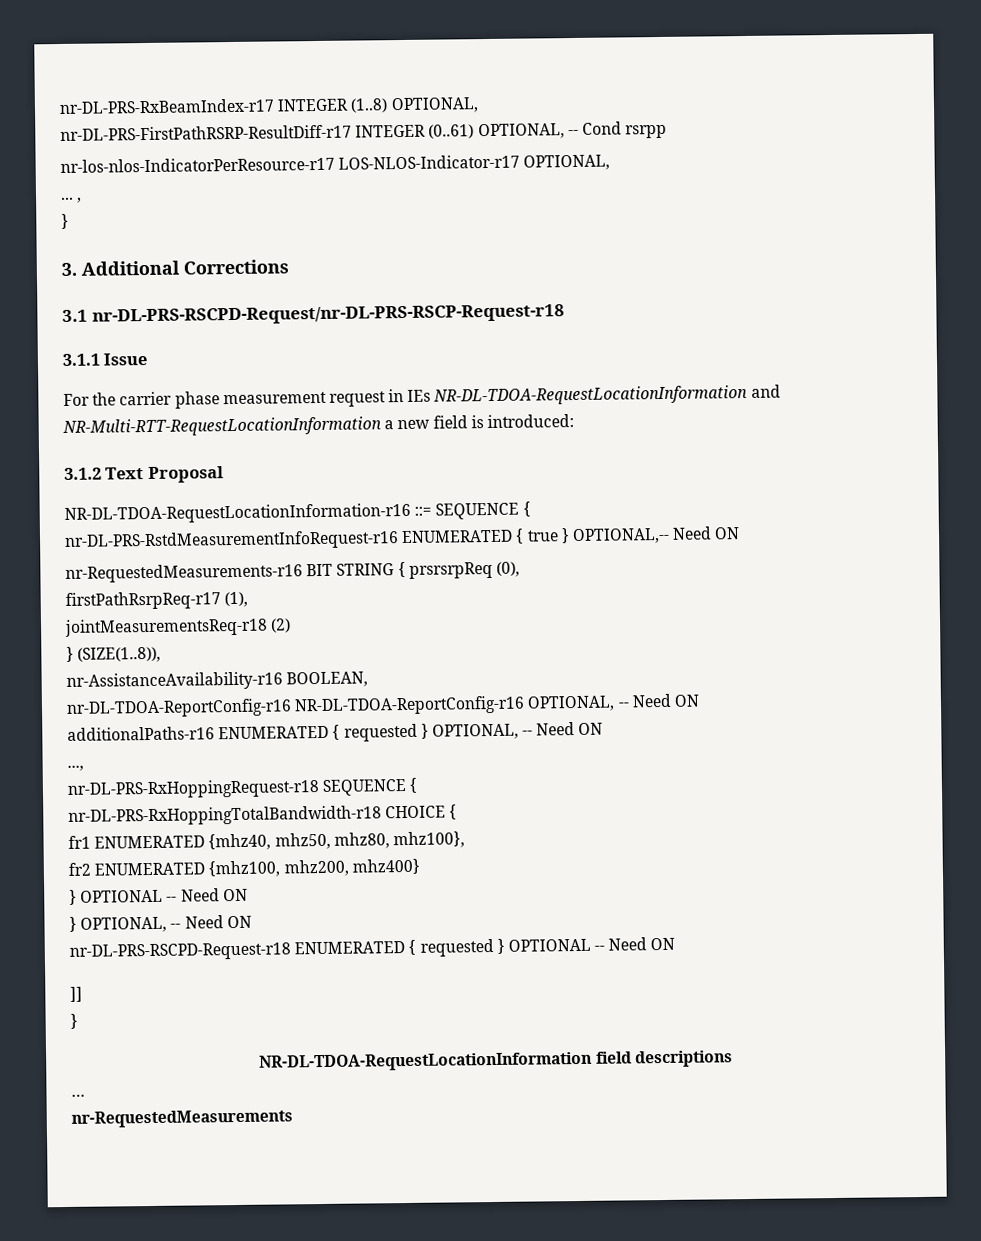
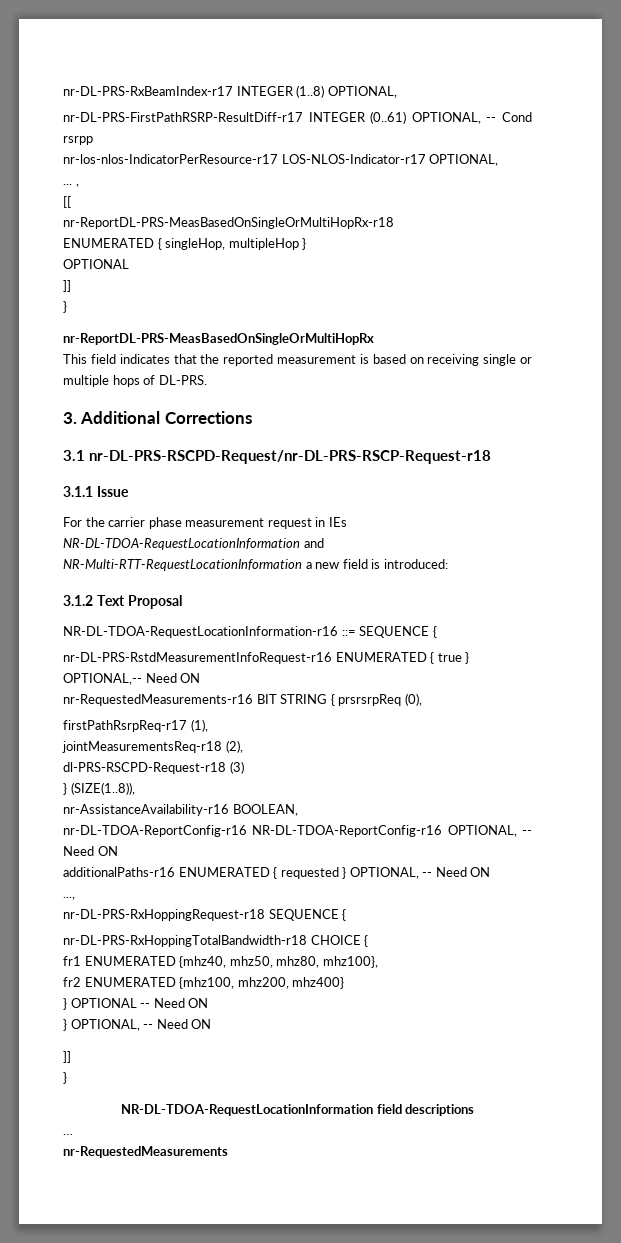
[61,213,69,229] } -> [63,196,71,208] [63,217,394,229] [63,238,307,250] [63,259,129,269] [63,280,71,292] [63,301,67,313] [63,333,374,345] [63,354,532,366] [63,375,207,387] [[ // nr-ReportDL-PRS-MeasBasedOnSingleOrMultiHopRx-r18 // ENUMERATED { singleHop, multipleHop } // OPTIONAL // ]] // } // nr-ReportDL-PRS-MeasBasedOnSingleOrMultiHopRx // This field indicates that the reported measurement is based on receiving single or multiple hops of DL-PRS.
[270,618,292,633] (2) -> [225,740,243,753] [63,761,244,774] (2), // dl-PRS-RSCPD-Request-r18 (3)
[69,937,676,961] // nr-DL-PRS-RSCPD-Request-r18 ENUMERATED { requested } OPTIONAL -- Need ON -> (212, 1024) none

